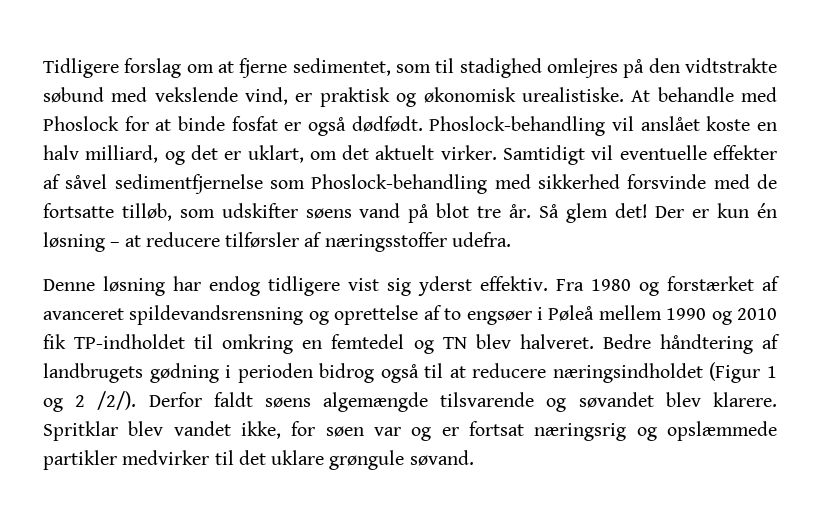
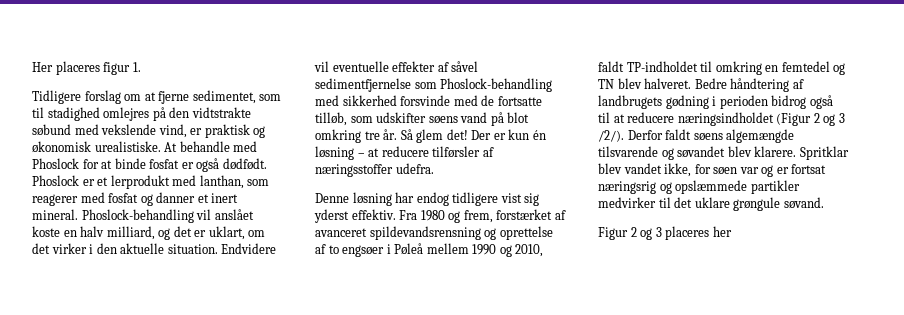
(43, 68) none -> [32,61,141,75] Her placeres figur 1. //
(423, 124) none -> [32,175,270,189] [32,192,239,206] [32,209,78,220] Phoslock er et lerprodukt med lanthan, som reagerer med fosfat og danner et inert mineral.
[375,145,586,165] aktuelt virker. Samtidigt -> [51,243,277,254] virker i den aktuelle situation. Endvidere
(470, 210) none -> [315,129,361,143] omkring
(659, 289) none -> [463,210,493,223] frem,
[737,308,777,320] [43,334,66,349] 2010 fik -> [515,244,544,257] [598,61,624,72] 2010, faldt
[767,366,777,378] [43,395,86,412] 1 og 2 -> [813,113,845,126] 2 og 3
(474, 458) none -> [598,226,732,240] // Figur 2 og 3 placeres her

